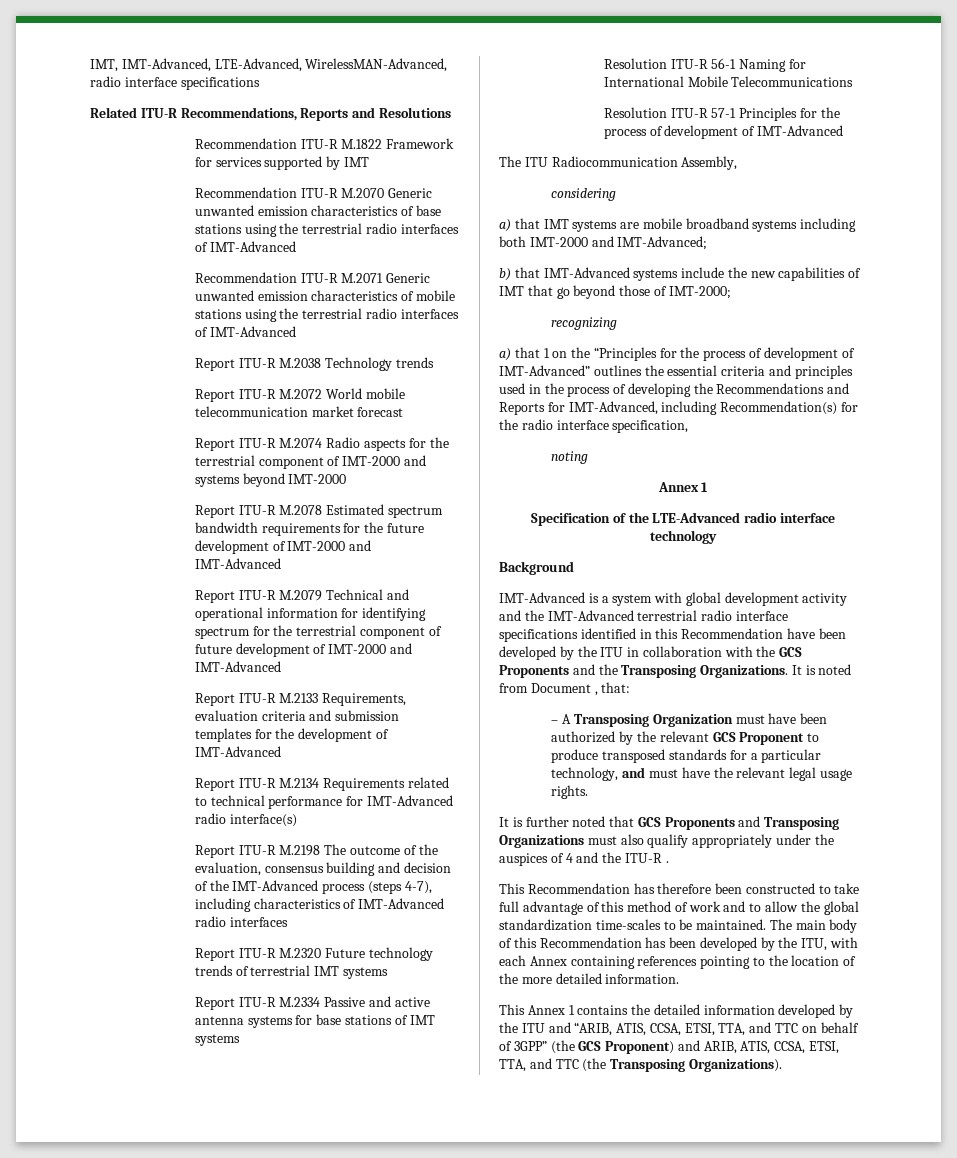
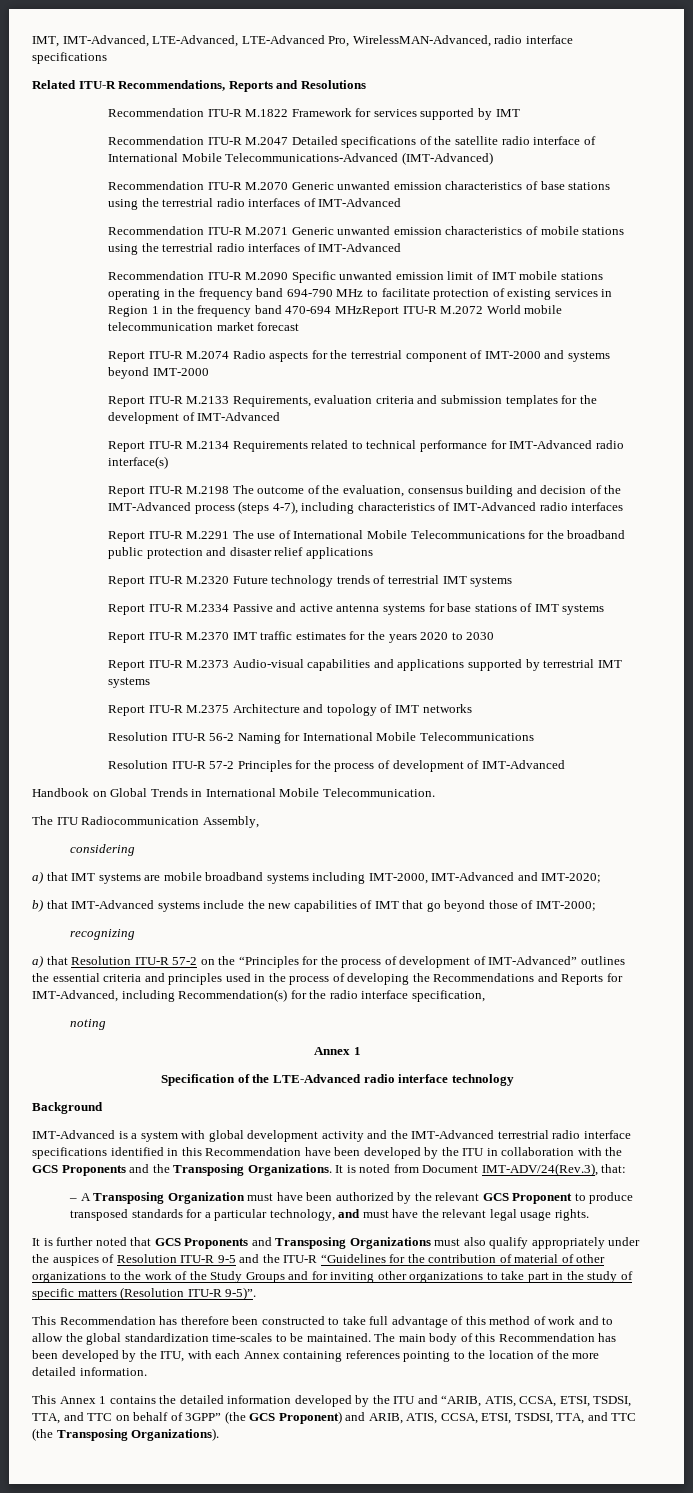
(302, 65) none -> [241,35,350,47] LTE-Advanced Pro,
(370, 162) none -> [108,136,596,148] [108,152,493,165] // Recommendation ITU-R M.2047 Detailed specifications of the satellite radio interface of International Mobile Telecommunications-Advanced (IMT-Advanced)
[194,357,435,371] [194,389,235,402] Report ITU-R M.2038 Technology trends // Report -> [108,271,603,283] [108,288,613,300] [108,305,399,317] Recommendation ITU-R M.2090 Specific unwanted emission limit of IMT mobile stations operating in the frequency band 694-790 MHz to facilitate protection of existing services in Region 1 in the frequency band 470-694 MHzReport
[194,504,444,518] [194,522,425,536] [194,540,372,554] [194,558,281,569] [194,589,410,603] [194,607,427,621] [194,625,442,639] [194,643,413,657] [194,661,281,672] // Report ITU-R M.2078 Estimated spectrum bandwidth requirements for the future development of IMT-2000 and IMT-Advanced // Report ITU-R M.2079 Technical and operational information for identifying spectrum for the terrestrial component of future development of IMT-2000 and IMT-Advanced -> (209, 372) none
(288, 922) none -> [108,530,626,542] [108,547,373,559] // Report ITU-R M.2291 The use of International Mobile Telecommunications for the broadband public protection and disaster relief applications
[603,58,737,69] // Resolution ITU-R 56-1 -> [108,631,495,643] [108,659,622,671] [108,677,151,688] [108,704,472,716] [108,732,235,741] // Report ITU-R M.2370 IMT traffic estimates for the years 2020 to 2030 // Report ITU-R M.2373 Audio-visual capabilities and applications supported by terrestrial IMT systems // Report ITU-R M.2375 Architecture and topology of IMT networks // Resolution ITU-R 56-2
[711,108,737,118] 57-1 -> [209,761,235,769] 57-2
(844, 130) none -> [32,788,435,797] // Handbook on Global Trends in International Mobile Telecommunication.
[499,236,708,250] both IMT-2000 and IMT-Advanced; -> [368,872,602,884] IMT-2000, IMT-Advanced and IMT-2020;
[543,348,550,358] 1 -> [71,956,198,965] Resolution ITU-R 57-2
[594,691,598,696] , -> [481,1163,598,1176] IMT-ADV/24(Rev.3),
[565,852,669,863] 4 and the ITU-R . -> [116,1254,606,1263] [32,1271,633,1283] [32,1287,257,1300] Resolution ITU-R 9-5 and the ITU-R “Guidelines for the contribution of material of other organizations to the work of the Study Groups and for inviting other organizations to take part in the study of specific matters (Resolution ITU-R 9-5)”.
(715, 1029) none -> [593,1396,632,1407] TSDSI,
(840, 1047) none -> [514,1413,553,1424] TSDSI,

